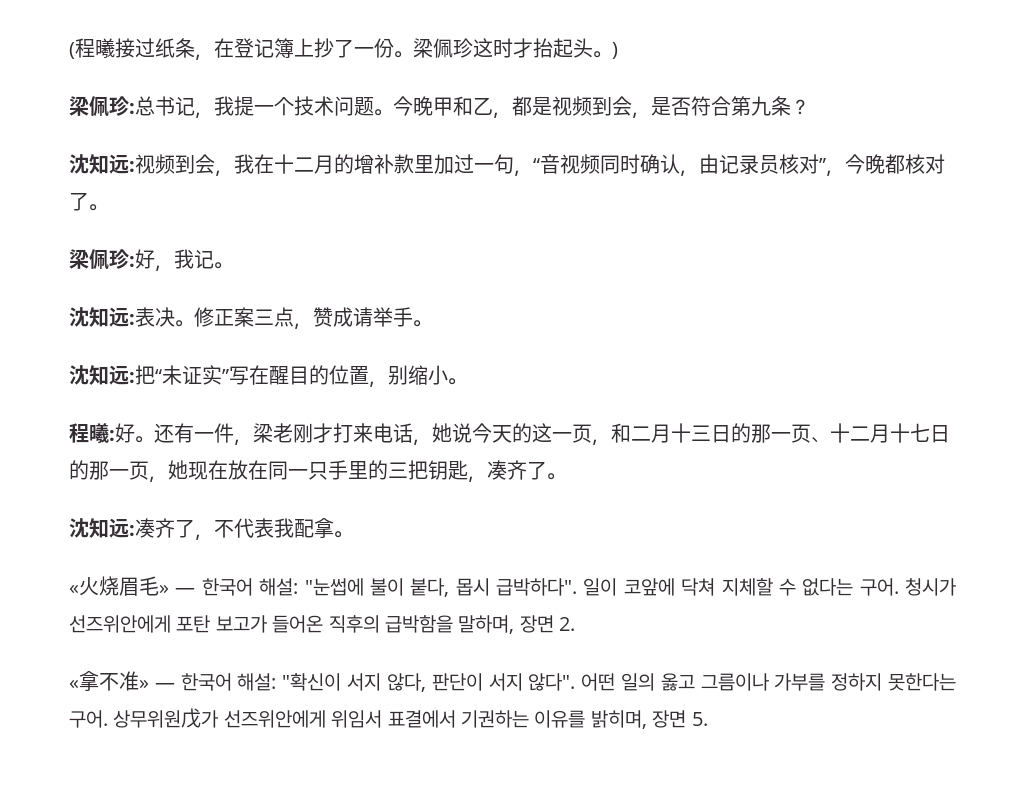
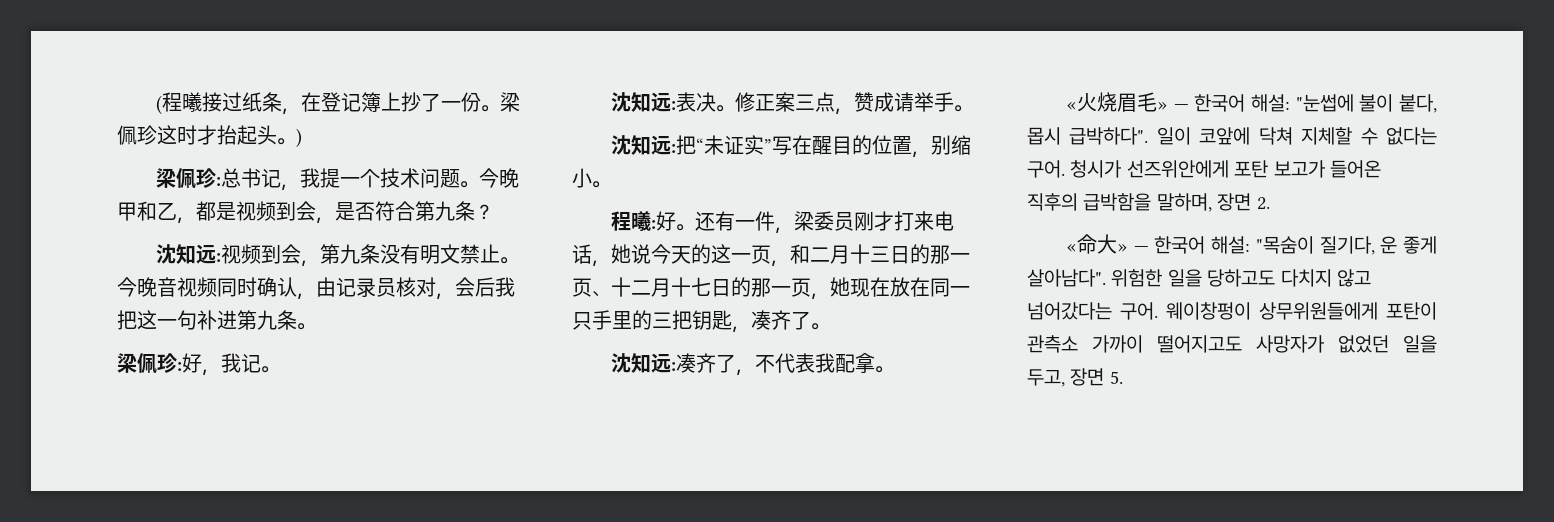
[234,154,540,177] 我在十二月的增补款里加过一句，“ -> [319,244,519,264] [117,277,157,297] 第九条没有明文禁止。今晚
[819,154,945,177] [69,192,89,211] ”，今晚都核对了 -> [436,277,515,300] [117,310,297,330] ，会后我把这一句补进第九条
[273,423,293,443] 老 -> [813,211,854,231] 委员
[79,671,956,692] [69,708,647,729] 拿不准» — 한국어 해설: "확신이 서지 않다, 판단이 서지 않다". 어떤 일의 옳고 그름이나 가부를 정하지 못한다는 구어. 상무위원戊가 선즈위안에게 위임서 표결에서 기권하는 이유를 밝히며, -> [1076,234,1437,255] [1027,269,1371,287] [1027,302,1437,320] [1027,335,1437,353] [1027,369,1065,387] 命大» — 한국어 해설: "목숨이 질기다, 운 좋게 살아남다". 위험한 일을 당하고도 다치지 않고 넘어갔다는 구어. 웨이창펑이 상무위원들에게 포탄이 관측소 가까이 떨어지고도 사망자가 없었던 일을 두고,

